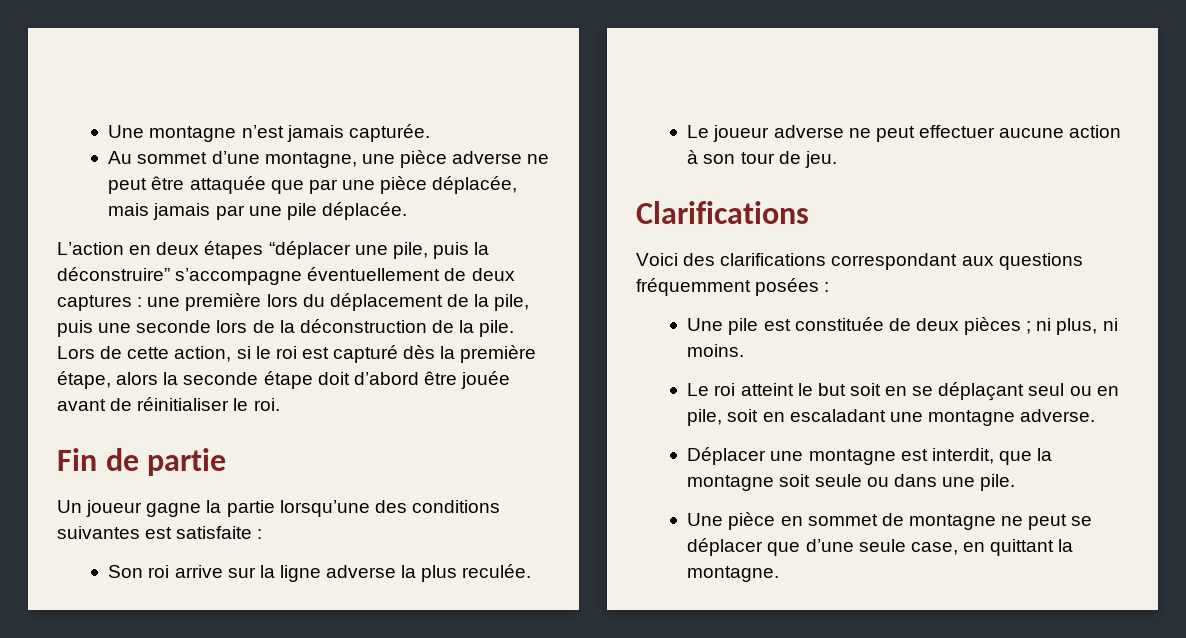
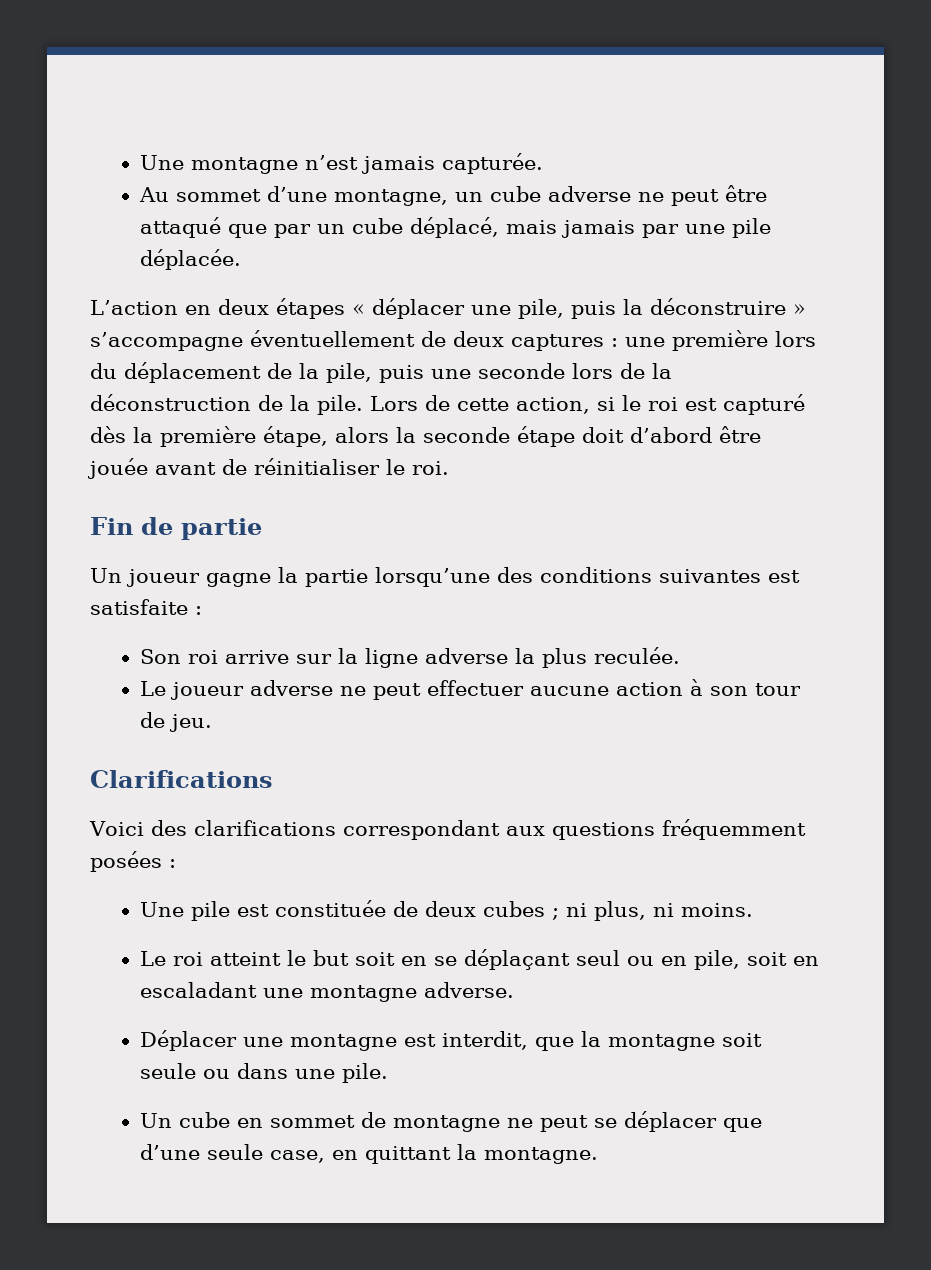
[361,150,447,168] une pièce -> [454,186,541,202] un cube
[189,176,266,194] attaquée -> [139,217,221,238] attaqué
[341,176,518,194] une pièce déplacée, -> [316,217,499,238] un cube déplacé,
[268,241,351,259] “déplacer -> [351,298,465,319] « déplacer
[57,267,170,281] déconstruire” -> [649,298,806,315] déconstruire »
[964,317,1022,335] pièces -> [482,901,545,917] cubes
[687,512,776,530] Une pièce -> [139,1112,230,1128] Un cube

